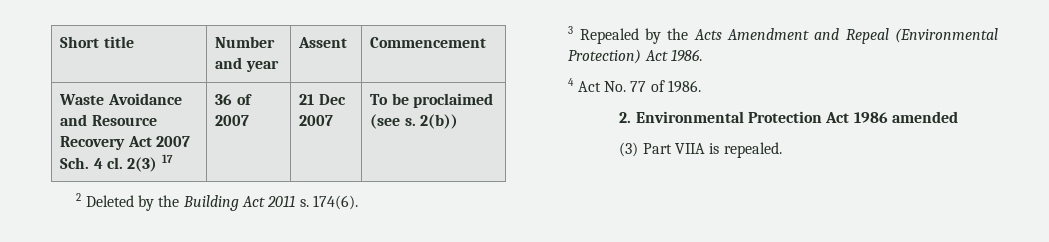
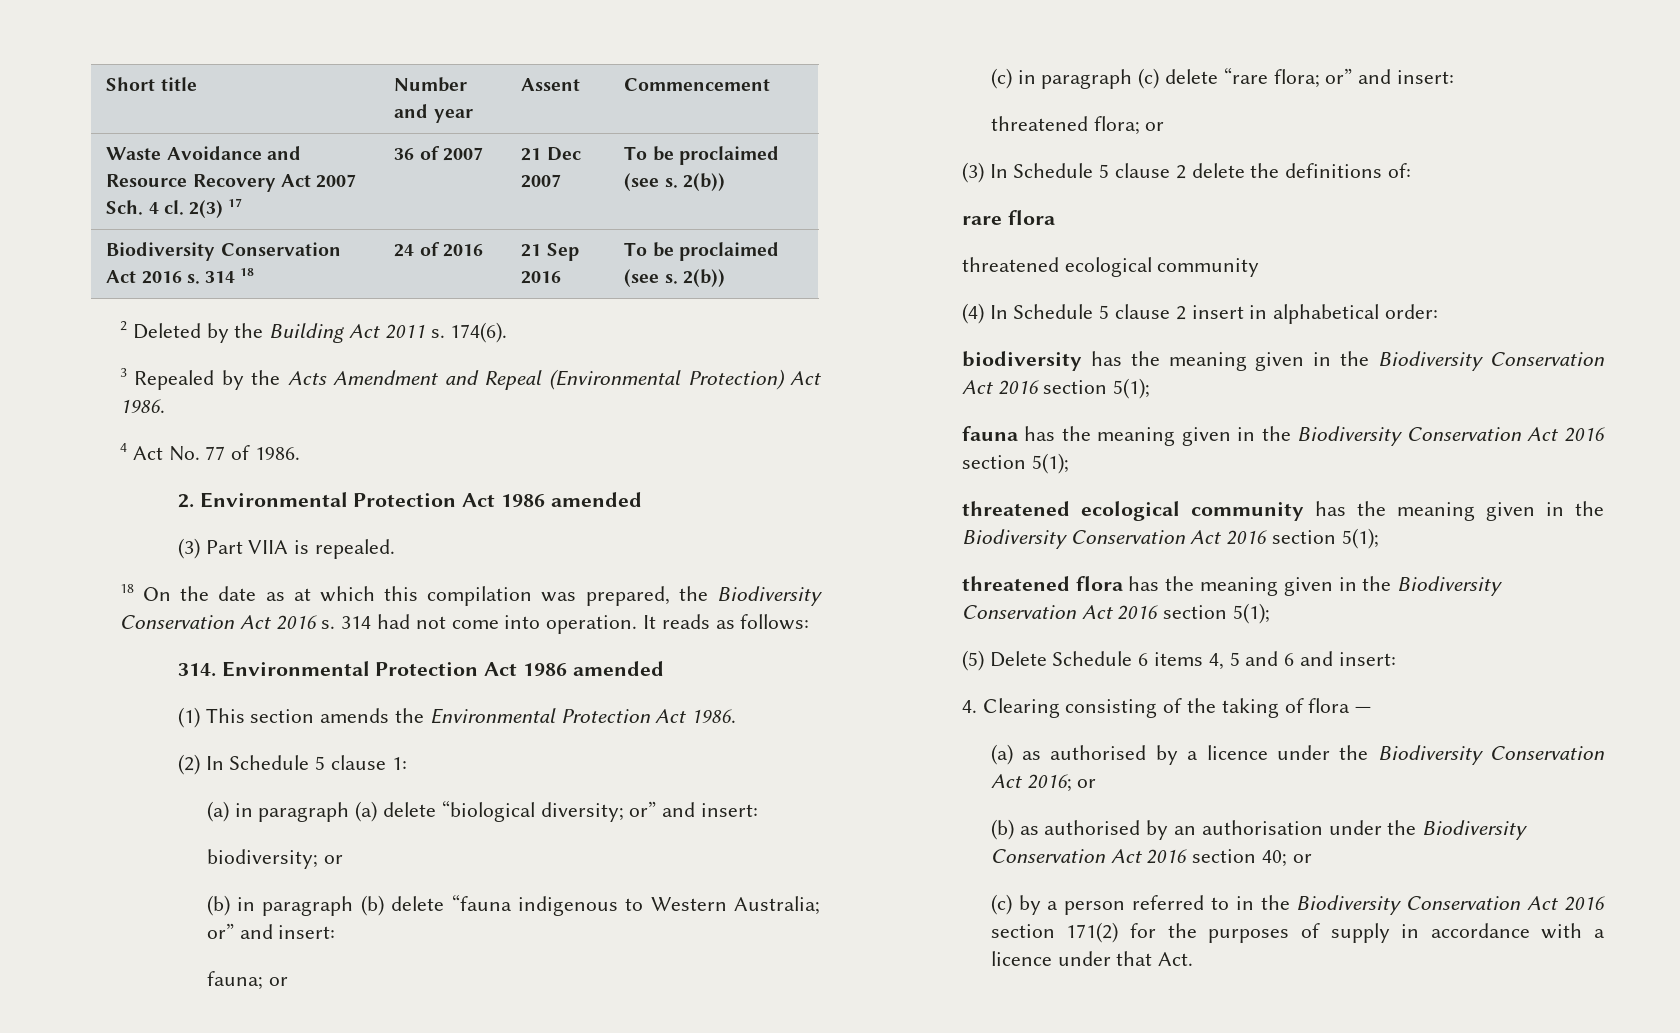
(459, 121) none -> [106,242,341,261] [106,268,255,284] [394,242,483,257] [521,243,579,261] [521,271,562,284] [624,242,779,261] [624,269,725,287] // Biodiversity Conservation Act 2016 s. 314 18 | 24 of 2016 | 21 Sep 2016 | To be proclaimed (see s. 2(b))
(782, 150) none -> [119,584,823,606] [119,614,810,634] [177,661,664,677] [177,707,737,728] [177,754,407,775] [206,800,759,822] [206,849,343,869] [206,894,821,916] [206,923,336,939] [206,971,288,990] [990,67,1455,89] [990,116,1165,135] [961,162,1412,183] [961,210,1055,225] [961,257,1260,277] [961,303,1439,324] [961,351,1605,371] [961,378,1151,399] [961,426,1605,446] [961,453,1069,474] [961,501,1604,521] [961,528,1379,549] [961,576,1504,596] [961,603,1271,624] [961,650,1396,671] [961,698,1372,718] [990,744,1605,765] [990,774,1097,792] [990,819,1529,840] [990,849,1312,867] [990,894,1605,915] [990,922,1605,943] [990,951,1194,966] // 18 On the date as at which this compilation was prepared, the Biodiversity Conservation Act 2016 s. 314 had not come into operation. It reads as follows: // 314. Environmental Protection Act 1986 amended // (1) This section amends the Environmental Protection Act 1986. // (2) In Schedule 5 clause 1: // (a) in paragraph (a) delete “biological diversity; or” and insert: // biodiversity; or // (b) in paragraph (b) delete “fauna indigenous to Western Australia; or” and insert: // fauna; or // (c) in paragraph (c) delete “rare flora; or” and insert: // threatened flora; or // (3) In Schedule 5 clause 2 delete the definitions of: // rare flora // threatened ecological community // (4) In Schedule 5 clause 2 insert in alphabetical order: // biodiversity has the meaning given in the Biodiversity Conservation Act 2016 section 5(1); // fauna has the meaning given in the Biodiversity Conservation Act 2016 section 5(1); // threatened ecological community has the meaning given in the Biodiversity Conservation Act 2016 section 5(1); // threatened flora has the meaning given in the Biodiversity Conservation Act 2016 section 5(1); // (5) Delete Schedule 6 items 4, 5 and 6 and insert: // 4. Clearing consisting of the taking of flora — // (a) as authorised by a licence under the Biodiversity Conservation Act 2016; or // (b) as authorised by an authorisation under the Biodiversity Conservation Act 2016 section 40; or // (c) by a person referred to in the Biodiversity Conservation Act 2016 section 171(2) for the purposes of supply in accordance with a licence under that Act.

